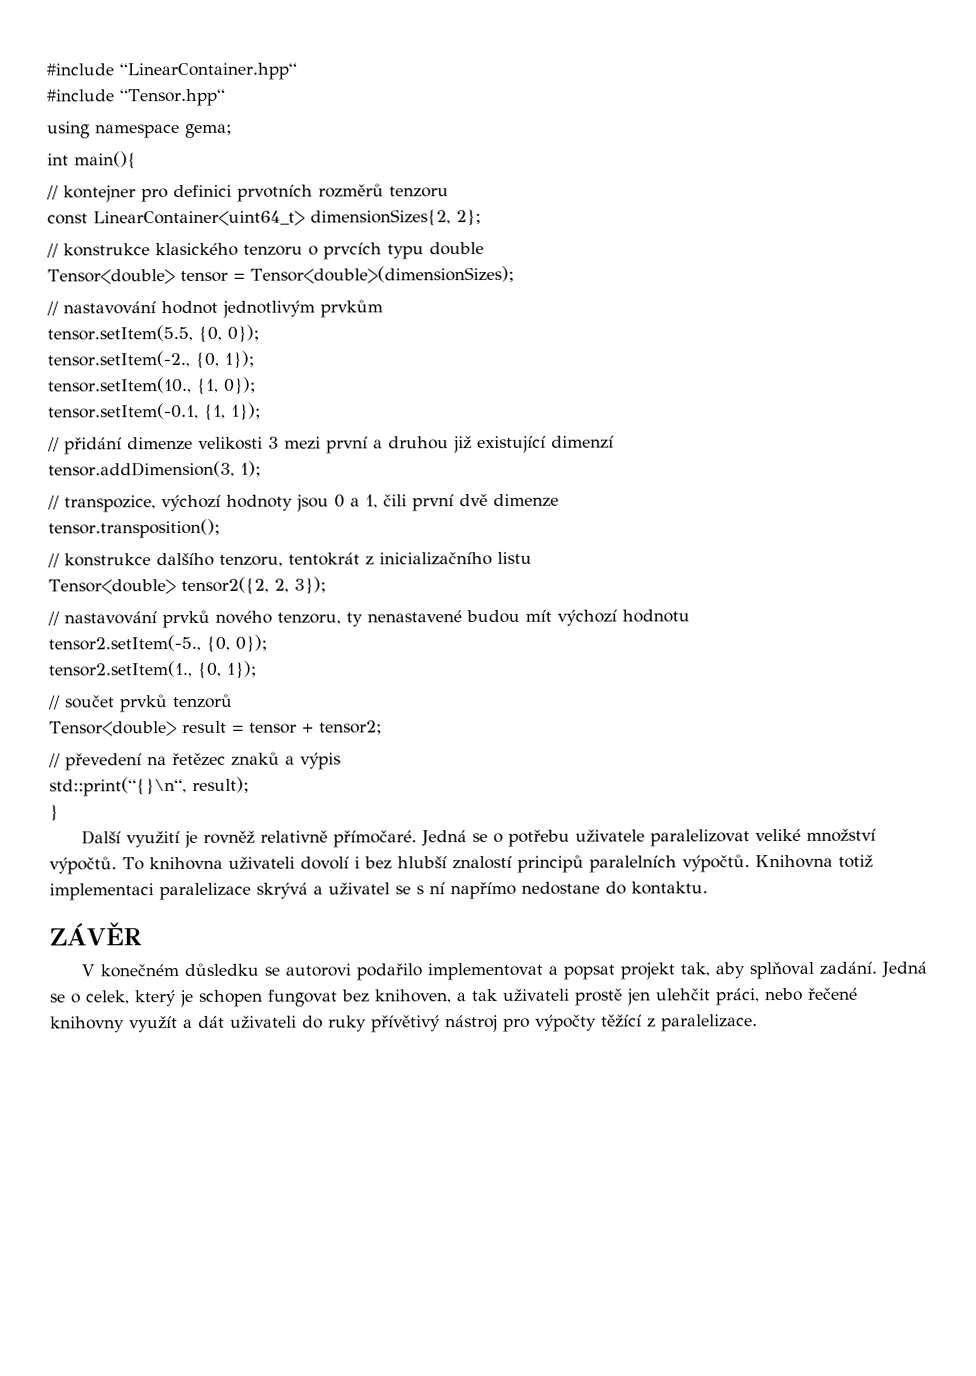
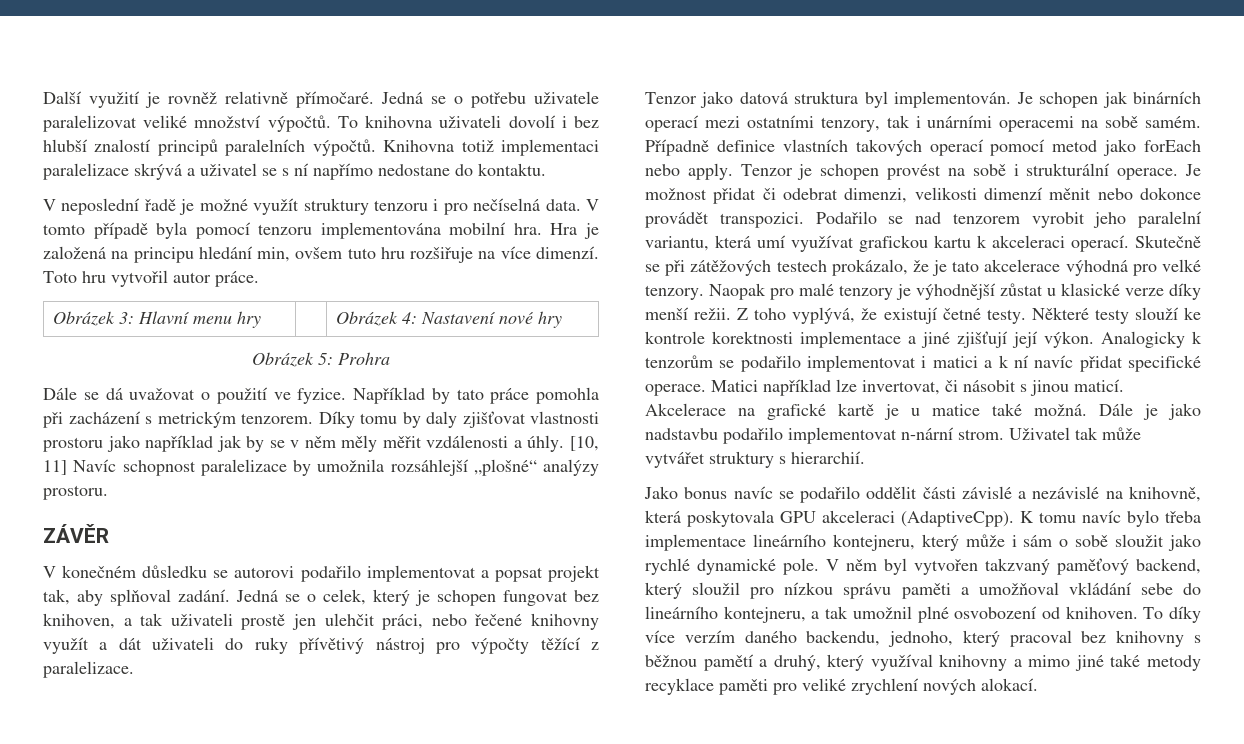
[46,62,297,81] [47,88,226,107] [47,121,232,139] [47,151,137,170] [46,183,449,203] [47,209,481,227] [46,242,484,260] [47,265,514,285] [46,299,383,318] [47,324,259,343] [47,350,254,369] [47,376,256,395] [48,402,261,421] [47,435,614,455] [48,460,261,478] [47,493,559,513] [48,518,220,539] [47,551,532,568] [48,576,326,596] [47,609,690,629] [48,634,267,653] [48,660,256,679] [48,693,233,713] [49,720,382,737] [48,751,341,771] [49,776,249,797] [49,804,59,822] #include “LinearContainer.hpp“ // #include “Tensor.hpp“ // using namespace gema; // int main(){ // // kontejner pro definici prvotních rozměrů tenzoru // const LinearContainer<uint64_t> dimensionSizes{2, 2}; // // konstrukce klasického tenzoru o prvcích typu double // Tensor<double> tensor = Tensor<double>(dimensionSizes); // // nastavování hodnot jednotlivým prvkům // tensor.setItem(5.5, {0, 0}); // tensor.setItem(-2., {0, 1}); // tensor.setItem(10., {1, 0}); // tensor.setItem(-0.1, {1, 1}); // // přidání dimenze velikosti 3 mezi první a druhou již existující dimenzí // tensor.addDimension(3, 1); // // transpozice, výchozí hodnoty jsou 0 a 1, čili první dvě dimenze // tensor.transposition(); // // konstrukce dalšího tenzoru, tentokrát z inicializačního listu // Tensor<double> tensor2({2, 2, 3}); // // nastavování prvků nového tenzoru, ty nenastavené budou mít výchozí hodnotu // tensor2.setItem(-5., {0, 0}); // tensor2.setItem(1., {0, 1}); // // součet prvků tenzorů // Tensor<double> result = tensor + tensor2; // // převedení na řetězec znaků a výpis // std::print(“{}\n“, result); // } // -> (43, 97) none
(708, 888) none -> [43,198,600,215] [43,222,599,239] [43,246,599,263] [43,270,259,287] [52,311,261,328] [335,311,562,328] [252,352,390,367] [43,387,599,404] [43,411,599,428] [43,435,600,452] [43,459,599,476] [43,485,108,500] // V neposlední řadě je možné využít struktury tenzoru i pro nečíselná data. V tomto případě byla pomocí tenzoru implementována mobilní hra. Hra je založená na principu hledání min, ovšem tuto hru rozšiřuje na více dimenzí. Toto hru vytvořil autor práce. // Obrázek 3: Hlavní menu hry | | Obrázek 4: Nastavení nové hry // Obrázek 5: Prohra // Dále se dá uvažovat o použití ve fyzice. Například by tato práce pomohla při zacházení s metrickým tenzorem. Díky tomu by daly zjišťovat vlastnosti prostoru jako například jak by se v něm měly měřit vzdálenosti a úhly. [10, 11] Navíc schopnost paralelizace by umožnila rozsáhlejší „plošné“ analýzy prostoru.
(758, 1023) none -> [645,91,1201,108] [645,115,1201,132] [645,139,1201,156] [645,163,1201,180] [645,187,1201,204] [645,211,1201,228] [645,235,1201,252] [645,259,1201,276] [645,283,1201,300] [645,307,1201,324] [645,331,1202,348] [645,355,1201,372] [645,379,1124,396] [645,403,1201,420] [645,427,1141,444] [645,451,865,468] [644,486,1201,503] [645,510,1201,527] [645,534,1201,551] [645,558,1201,575] [645,582,1201,599] [645,606,1201,623] [645,630,1201,647] [645,654,1201,671] [645,678,1038,695] // Tenzor jako datová struktura byl implementován. Je schopen jak binárních operací mezi ostatními tenzory, tak i unárními operacemi na sobě samém. Případně definice vlastních takových operací pomocí metod jako forEach nebo apply. Tenzor je schopen provést na sobě i strukturální operace. Je možnost přidat či odebrat dimenzi, velikosti dimenzí měnit nebo dokonce provádět transpozici. Podařilo se nad tenzorem vyrobit jeho paralelní variantu, která umí využívat grafickou kartu k akceleraci operací. Skutečně se při zátěžových testech prokázalo, že je tato akcelerace výhodná pro velké tenzory. Naopak pro malé tenzory je výhodnější zůstat u klasické verze díky menší režii. Z toho vyplývá, že existují četné testy. Některé testy slouží ke kontrole korektnosti implementace a jiné zjišťují její výkon. Analogicky k tenzorům se podařilo implementovat i matici a k ní navíc přidat specifické operace. Matici například lze invertovat, či násobit s jinou maticí. Akcelerace na grafické kartě je u matice také možná. Dále je jako nadstavbu podařilo implementovat n-nární strom. Uživatel tak může vytvářet struktury s hierarchií. // Jako bonus navíc se podařilo oddělit části závislé a nezávislé na knihovně, která poskytovala GPU akceleraci (AdaptiveCpp). K tomu navíc bylo třeba implementace lineárního kontejneru, který může i sám o sobě sloužit jako rychlé dynamické pole. V něm byl vytvořen takzvaný paměťový backend, který sloužil pro nízkou správu paměti a umožňoval vkládání sebe do lineárního kontejneru, a tak umožnil plné osvobození od knihoven. To díky více verzím daného backendu, jednoho, který pracoval bez knihovny s běžnou pamětí a druhý, který využíval knihovny a mimo jiné také metody recyklace paměti pro veliké zrychlení nových alokací.

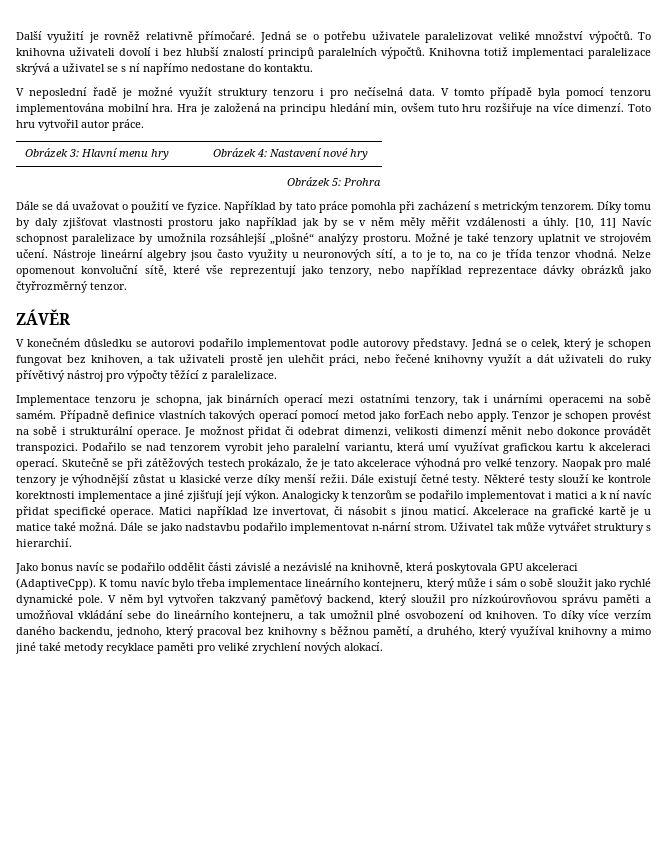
(108, 492) none -> [414,233,652,245] [16,249,651,261] [16,265,651,277] [16,281,127,293] Možné je také tenzory uplatnit ve strojovém učení. Nástroje lineární algebry jsou často využity u neuronových sítí, a to je to, na co je třída tenzor vhodná. Nelze opomenout konvoluční sítě, které vše reprezentují jako tenzory, nebo například reprezentace dávky obrázků jako čtyřrozměrný tenzor.
[480,565,600,582] [43,589,230,606] a popsat projekt tak, aby splňoval zadání. -> [330,338,468,350] podle autorovy představy.
[645,91,1099,108] Tenzor jako datová struktura byl implementován. Je schopen -> [16,395,202,406] Implementace tenzoru je schopna,
[737,307,878,324] Z toho vyplývá, že -> [351,474,375,483] Dále
[1143,404,1158,420] je -> [146,525,158,531] se
[784,582,834,595] nízkou -> [472,594,558,603] nízkoúrovňovou
[703,654,821,671] pamětí a druhý, -> [373,626,475,638] pamětí, a druhého,

